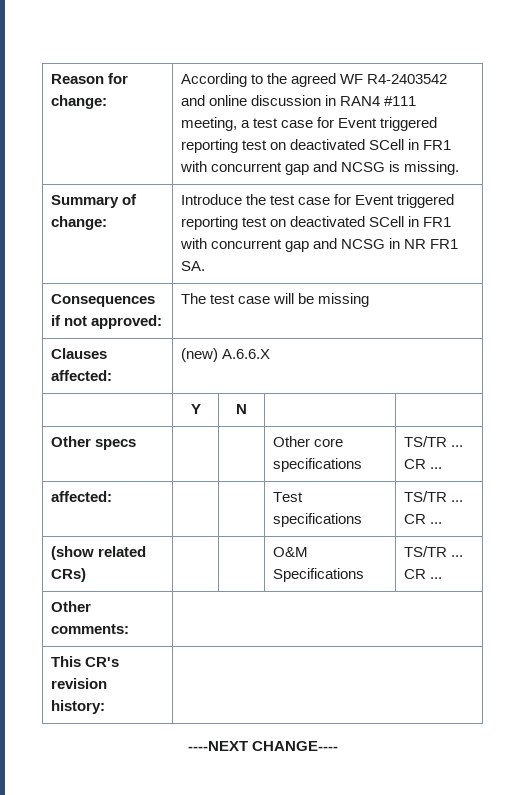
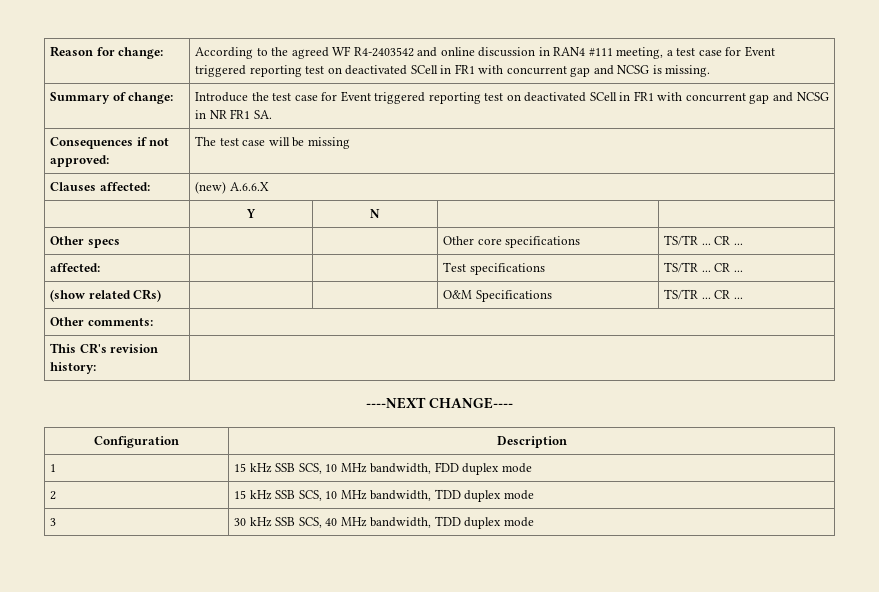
(339, 746) none -> [94,436,179,448] [496,436,567,448] [50,464,57,472] [234,462,532,475] [50,491,57,500] [234,489,534,502] [50,518,57,526] [234,516,534,529] // Configuration | Description // 1 | 15 kHz SSB SCS, 10 MHz bandwidth, FDD duplex mode // 2 | 15 kHz SSB SCS, 10 MHz bandwidth, TDD duplex mode // 3 | 30 kHz SSB SCS, 40 MHz bandwidth, TDD duplex mode

